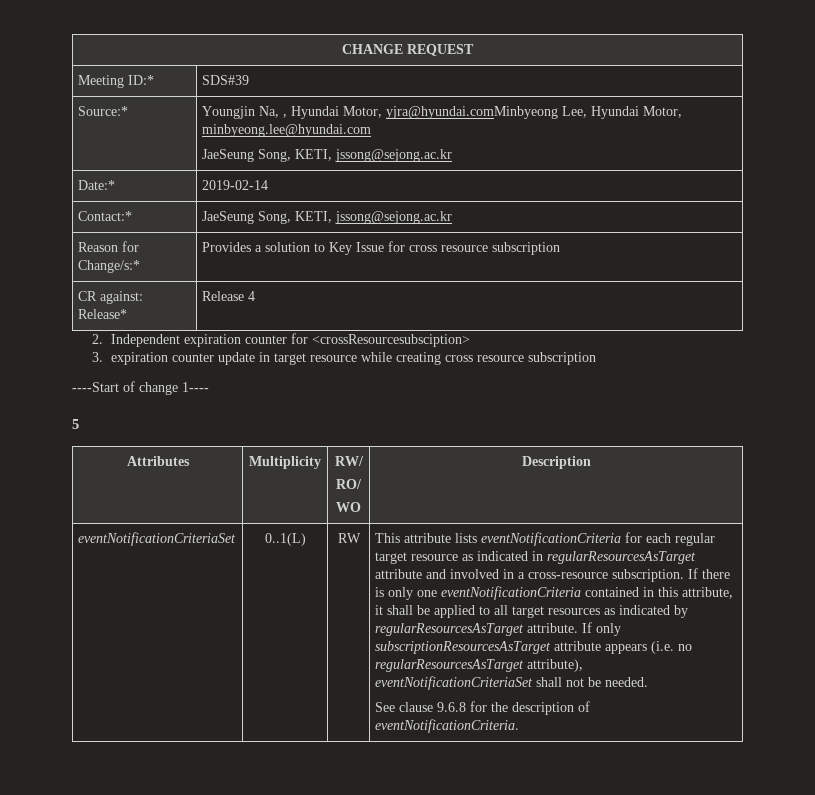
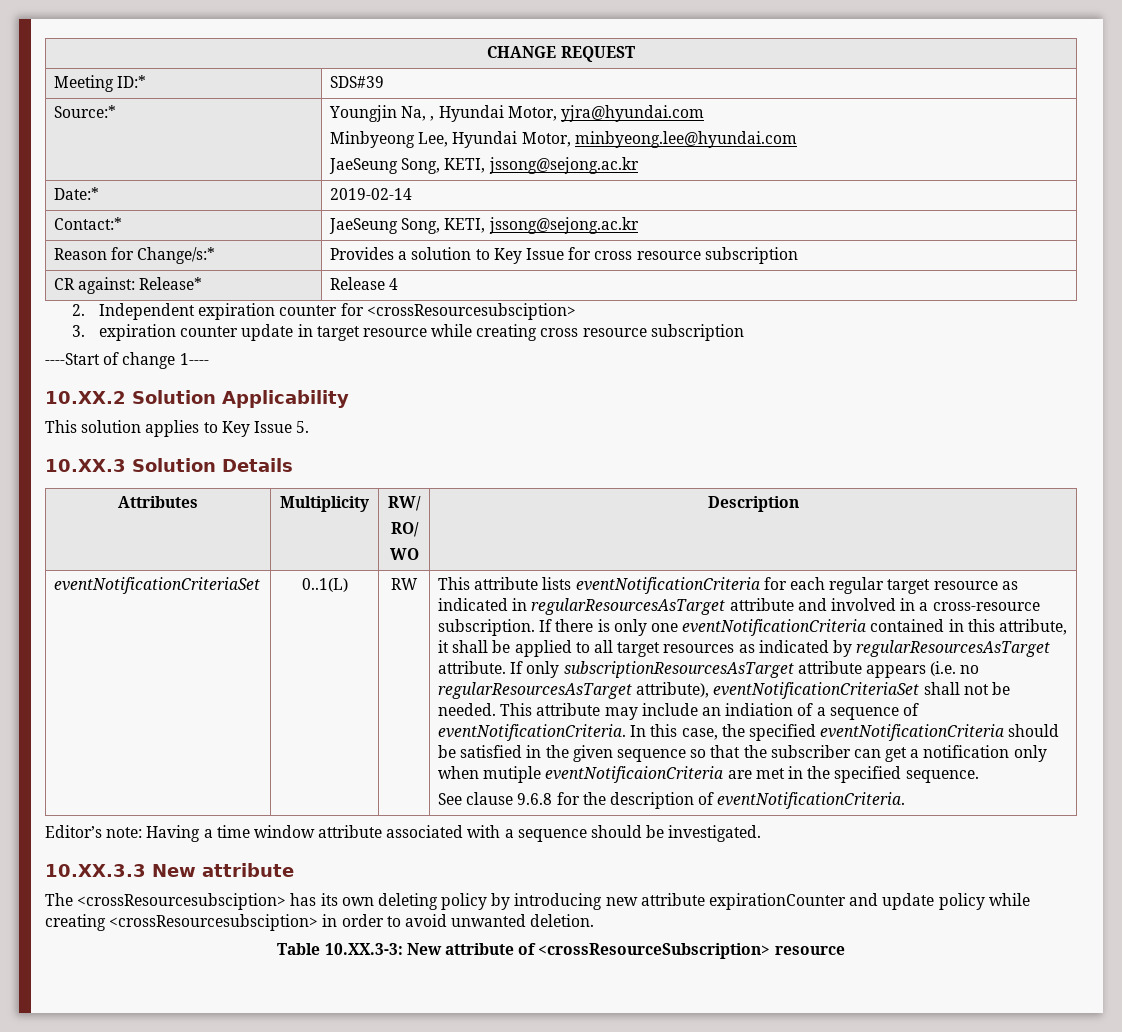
[386,106,559,119] yjra@hyundai.comMinbyeong -> [560,105,704,122] [330,131,416,148] yjra@hyundai.com // Minbyeong
[72,419,79,429] 5 -> [45,390,349,408] [45,420,310,437] [45,458,293,472] 10.XX.2 Solution Applicability // This solution applies to Key Issue 5. // 10.XX.3 Solution Details
(649, 682) none -> [500,703,919,720] [438,724,1060,741] [438,745,1047,762] [438,766,979,783] This attribute may include an indiation of a sequence of eventNotificationCriteria. In this case, the specified eventNotificationCriteria should be satisfied in the given sequence so that the subscriber can get a notification only when mutiple eventNotificaionCriteria are met in the specified sequence.
(520, 726) none -> [45,825,762,842] [45,863,294,877] [45,893,1030,910] [45,914,595,931] [277,943,845,959] // Editor’s note: Having a time window attribute associated with a sequence should be investigated. // 10.XX.3.3 New attribute // The <crossResourcesubsciption> has its own deleting policy by introducing new attribute expirationCounter and update policy while creating <crossResourcesubsciption> in order to avoid unwanted deletion. // Table 10.XX.3-3: New attribute of <crossResourceSubscription> resource

